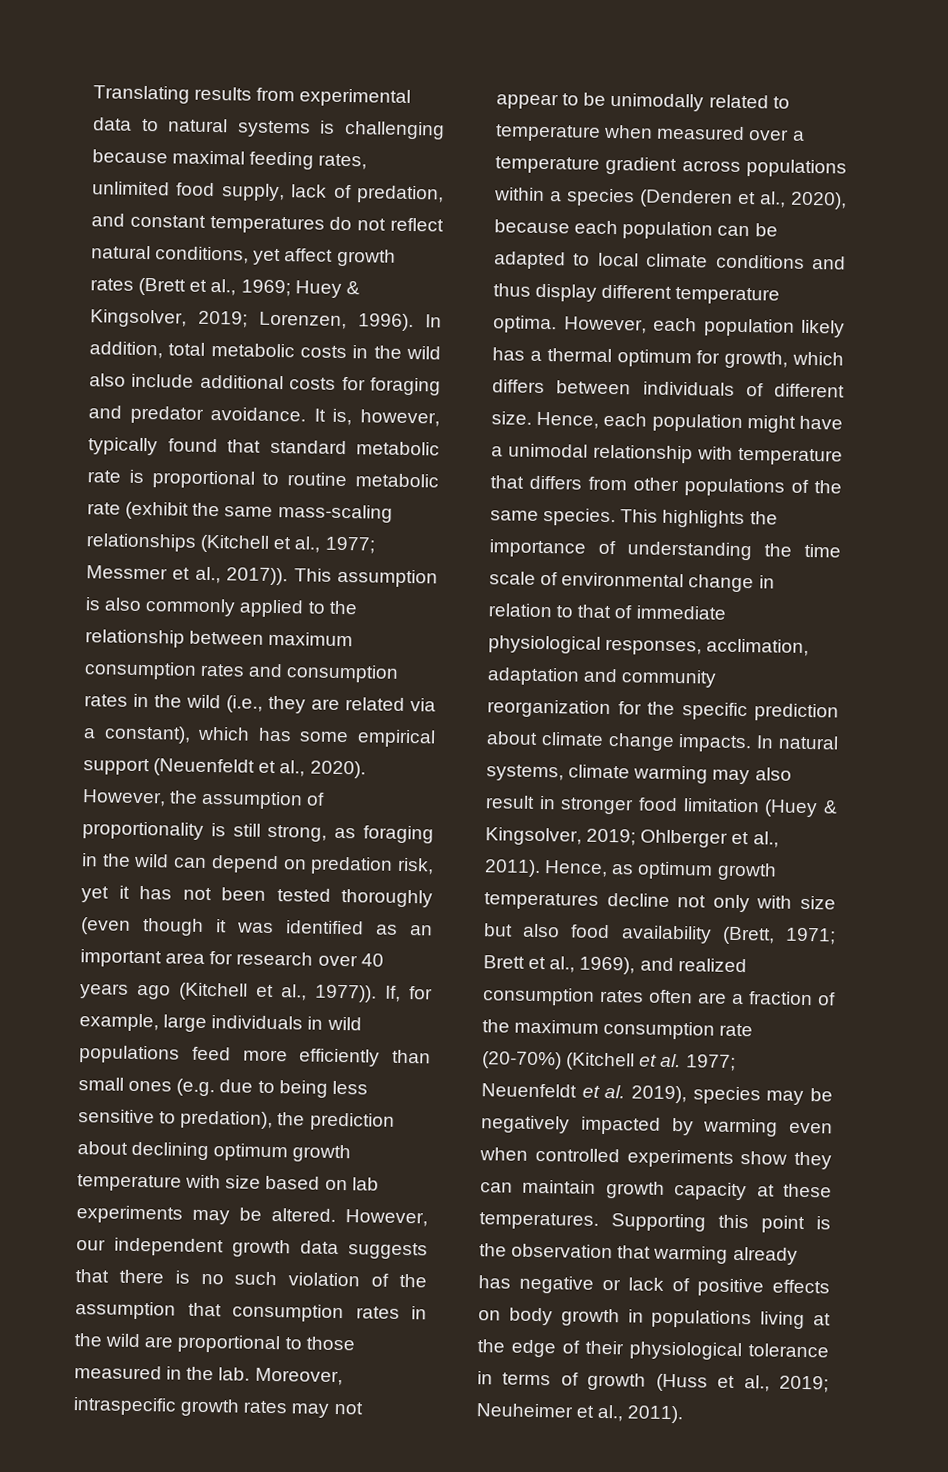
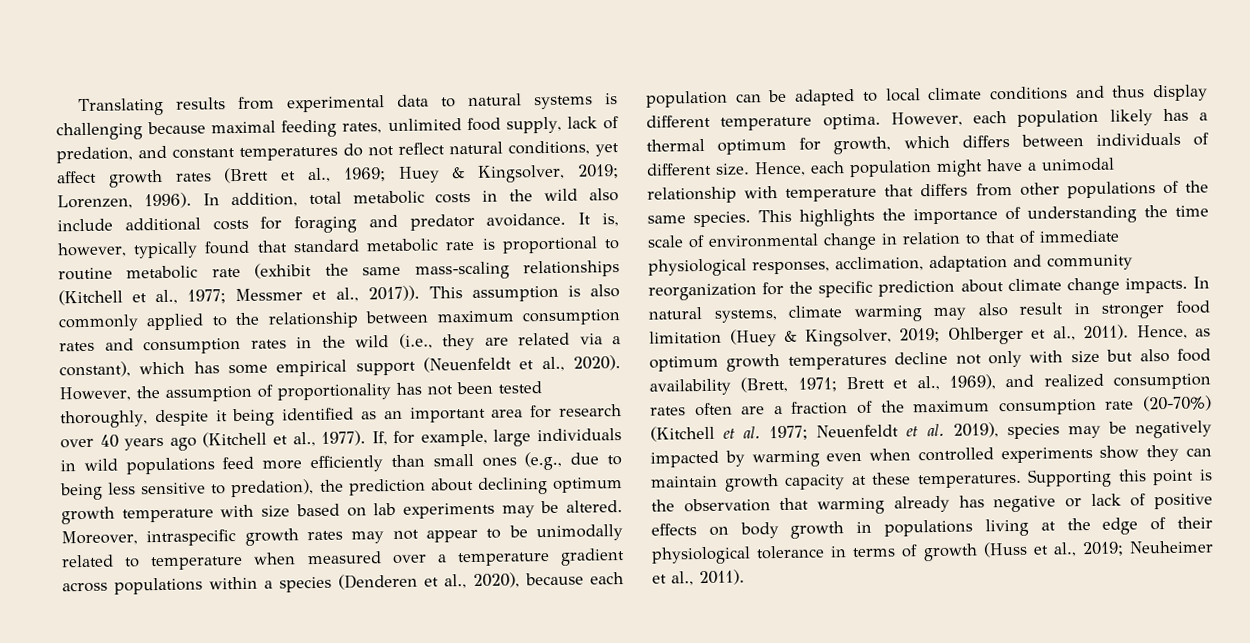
[210,823,435,844] [82,853,434,875] [81,885,433,908] [80,917,274,936] is still strong, as foraging in the wild can depend on predation risk, yet it has not been tested thoroughly (even though it was -> [396,381,542,396] [60,408,276,429] has not been tested thoroughly, despite it being
[314,984,377,1003] 1977)). -> [321,430,367,446] 1977).
[176,1078,216,1097] (e.g. -> [524,451,563,471] (e.g.,
[345,1209,428,1227] [76,1237,428,1260] [75,1269,427,1288] [75,1301,427,1323] [74,1333,355,1354] [74,1365,251,1381] However, our independent growth data suggests that there is no such violation of the assumption that consumption rates in the wild are proportional to those measured in the lab. -> (623, 506) none

